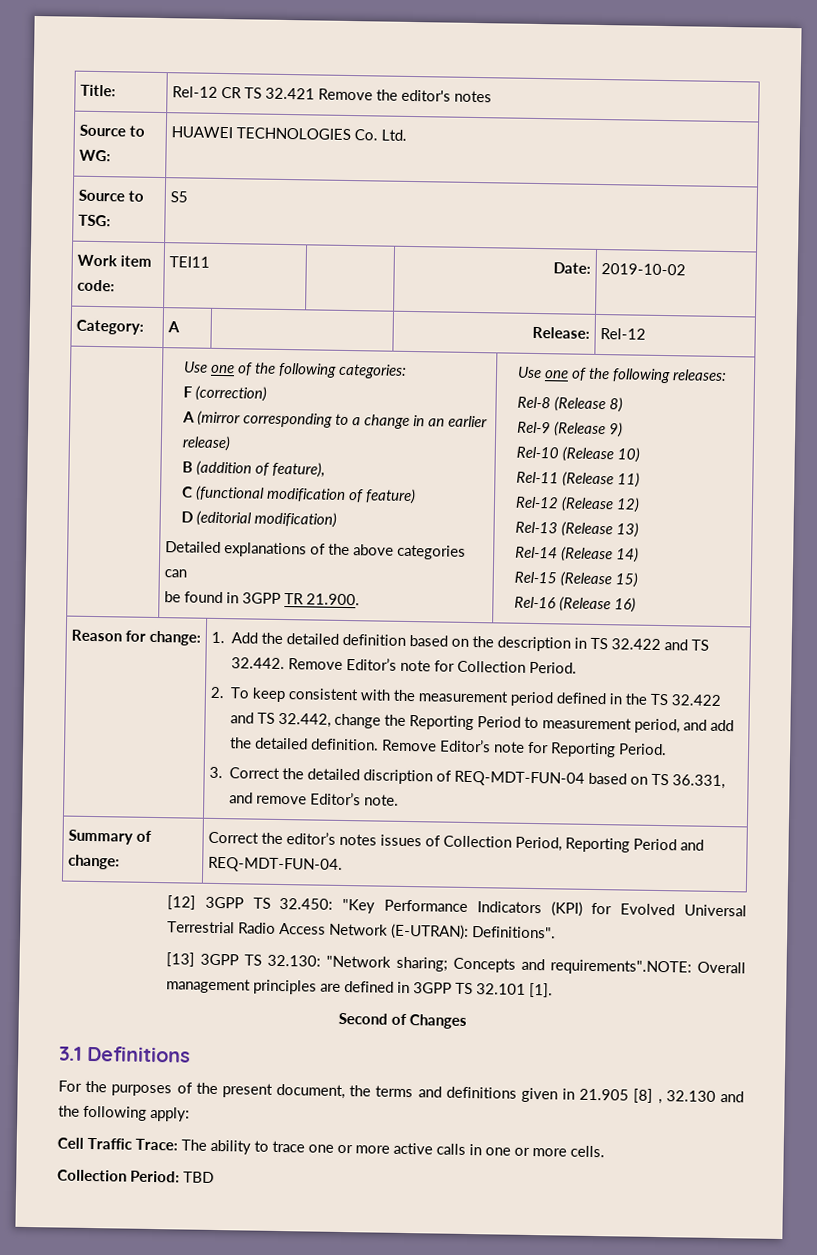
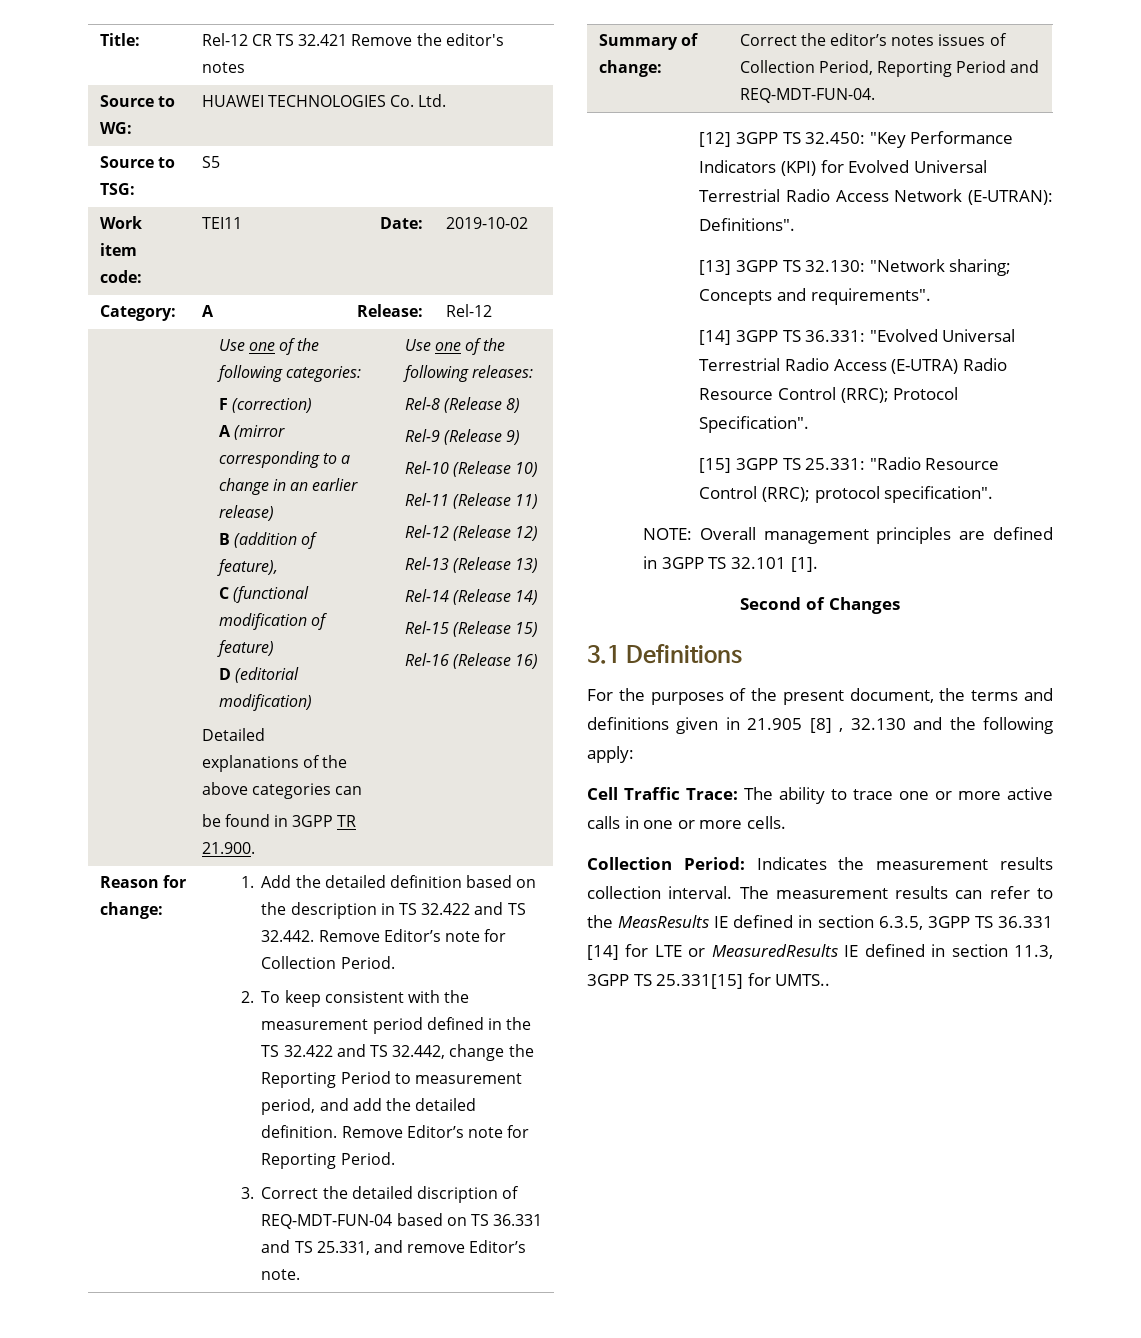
[672,774,726,790] 36.331, -> [493,1214,543,1226] [261,1240,370,1255] 36.331 and TS 25.331,
[549,959,692,976] requirements".NOTE: -> [810,288,931,305] [699,329,1016,345] [699,358,1007,374] [699,387,959,403] [699,416,810,433] [699,457,1000,473] [699,486,994,503] [643,528,693,540] requirements". // [14] 3GPP TS 36.331: "Evolved Universal Terrestrial Radio Access (E-UTRA) Radio Resource Control (RRC); Protocol Specification". // [15] 3GPP TS 25.331: "Radio Resource Control (RRC); protocol specification". // NOTE:
[183,1171,214,1183] TBD -> [756,857,1053,870] [587,886,1053,899] [587,915,1053,930] [587,944,1053,960] [587,973,831,989] Indicates the measurement results collection interval. The measurement results can refer to the MeasResults IE defined in section 6.3.5, 3GPP TS 36.331 [14] for LTE or MeasuredResults IE defined in section 11.3, 3GPP TS 25.331[15] for UMTS..

